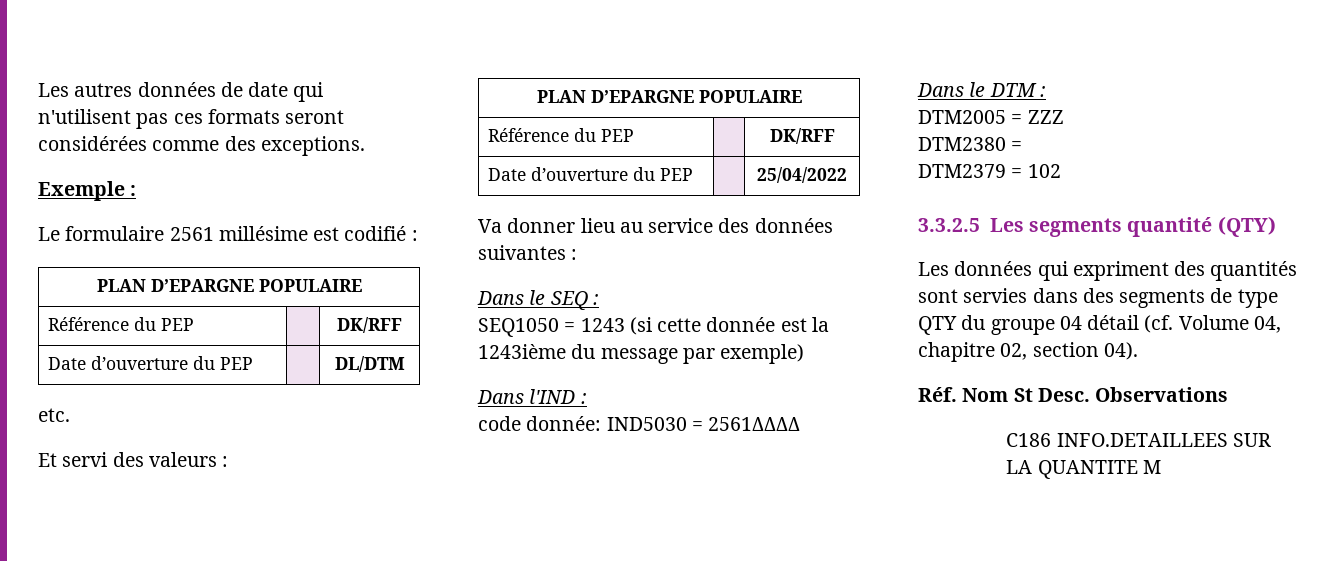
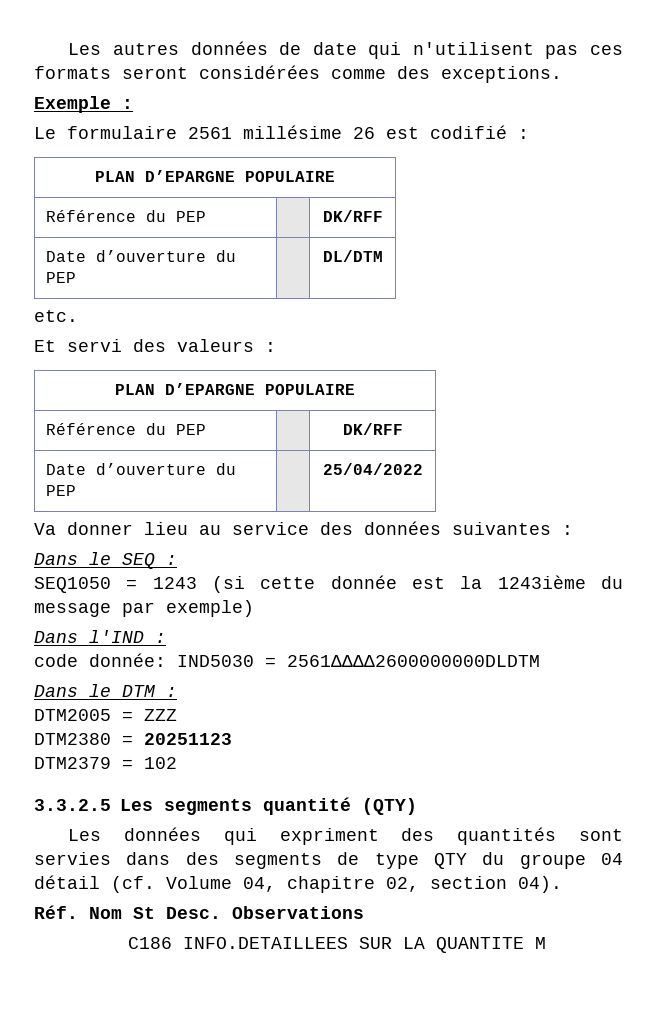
(308, 233) none -> [353,127,375,139] 26
[708,417,801,431] 2561ΔΔΔΔ -> [287,655,540,667] 2561ΔΔΔΔ2600000000DLDTM
(1023, 146) none -> [144,733,232,745] 20251123

